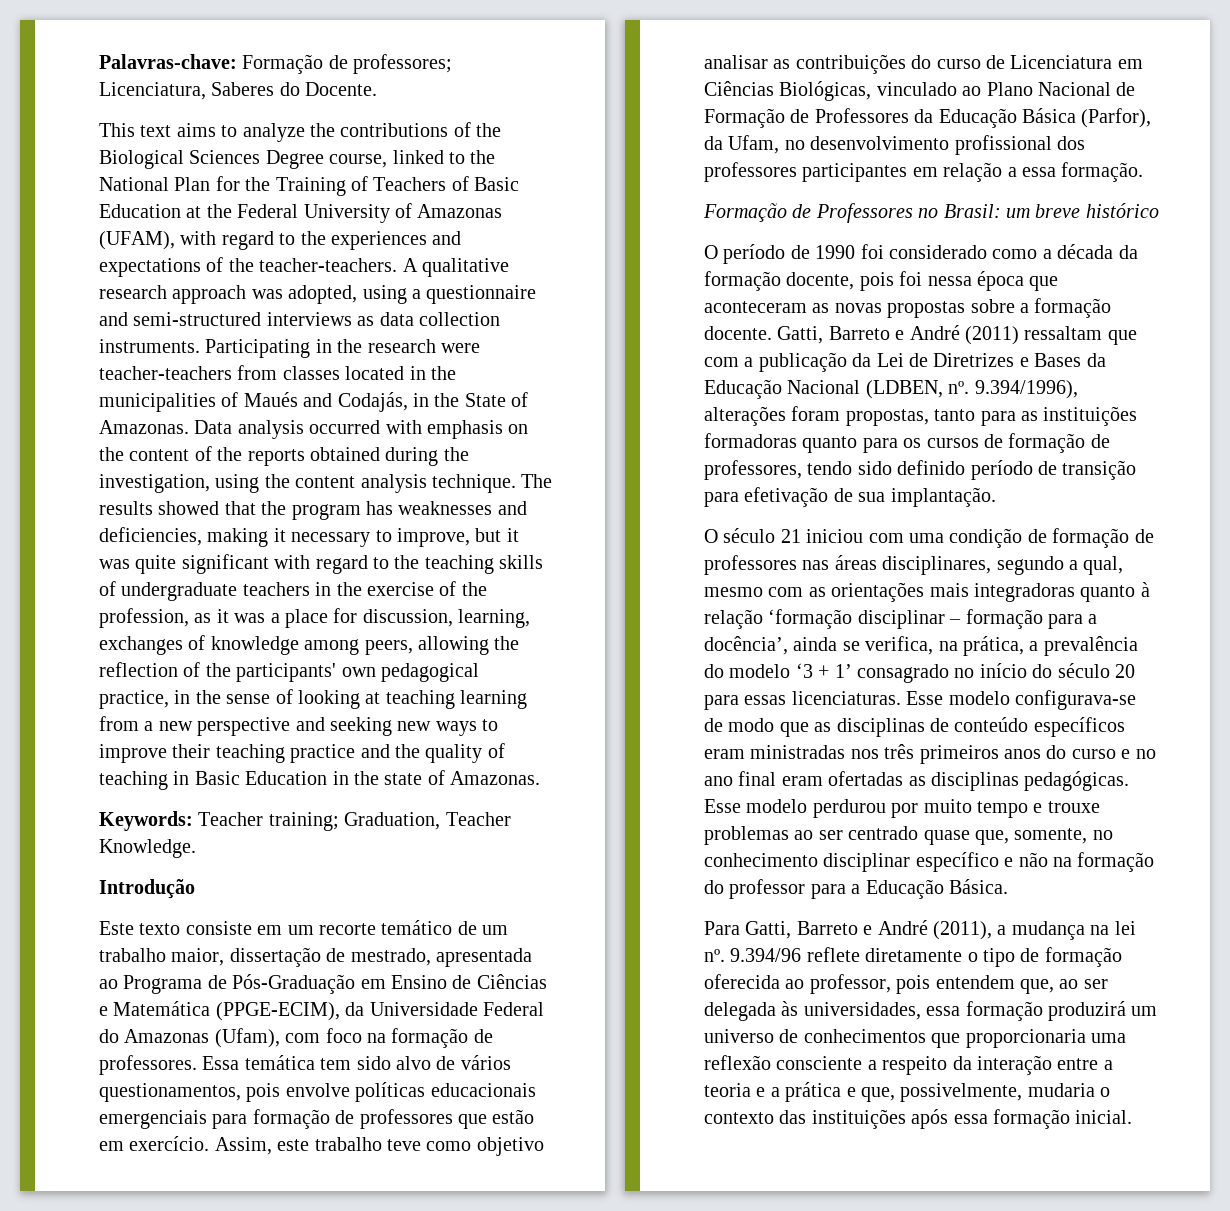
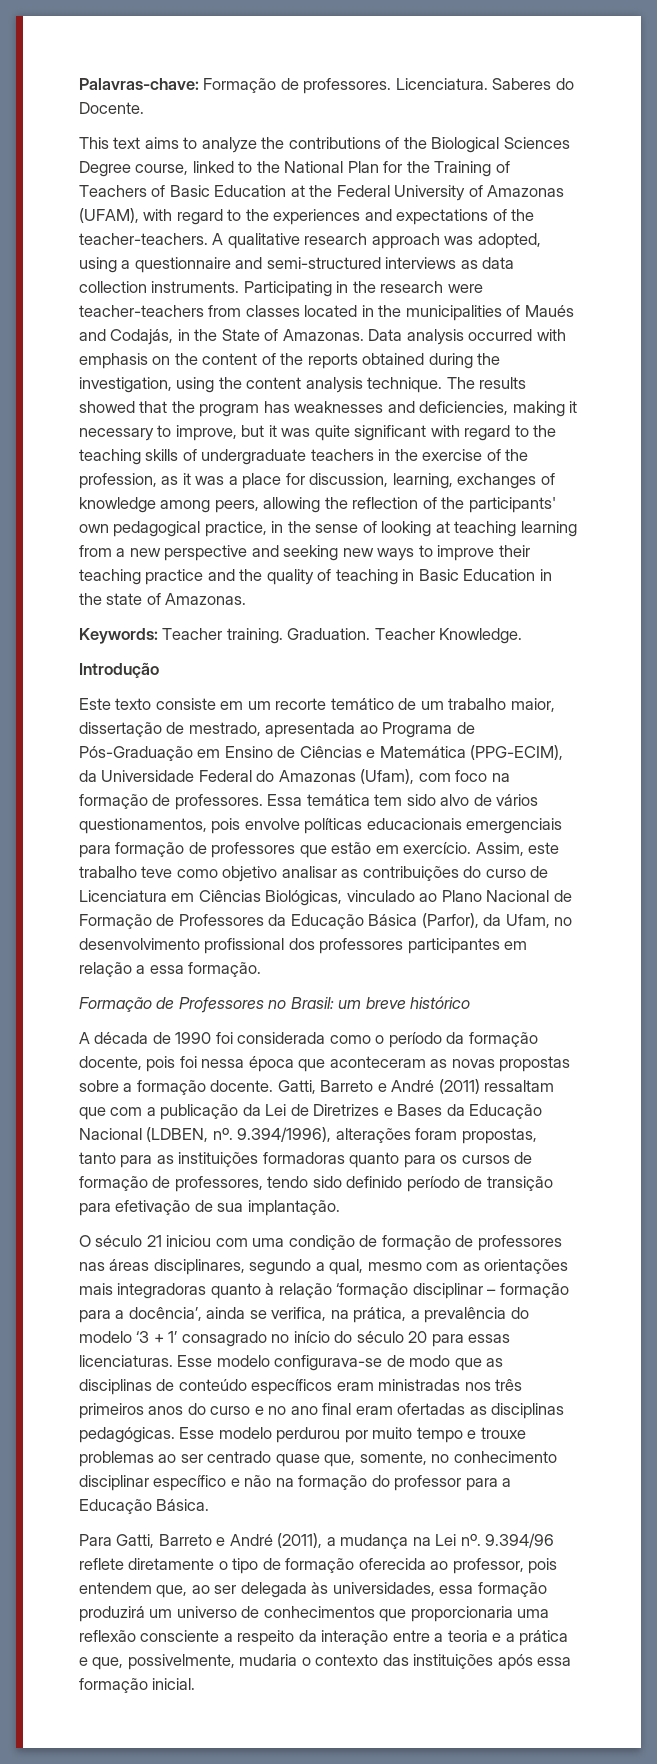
[353,54,453,74] [99,82,206,100] professores; Licenciatura, -> [303,78,488,94] professores. Licenciatura.
[268,812,441,831] training; Graduation, -> [226,628,371,644] training. Graduation.
[215,1002,340,1021] (PPGE-ECIM), -> [470,745,564,760] (PPG-ECIM),
[704,244,786,264] O período -> [79,1032,149,1044] A década
[889,244,1114,259] considerado como a década -> [237,1032,442,1048] considerada como o período
[1114,921,1136,935] lei -> [435,1534,457,1546] Lei

